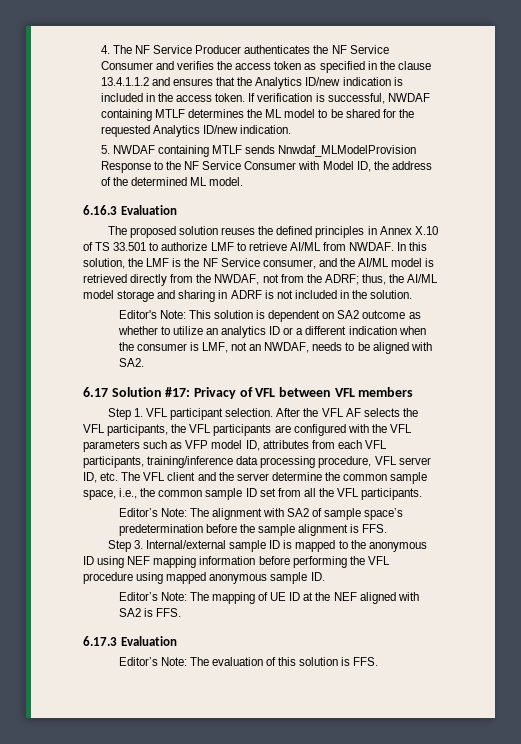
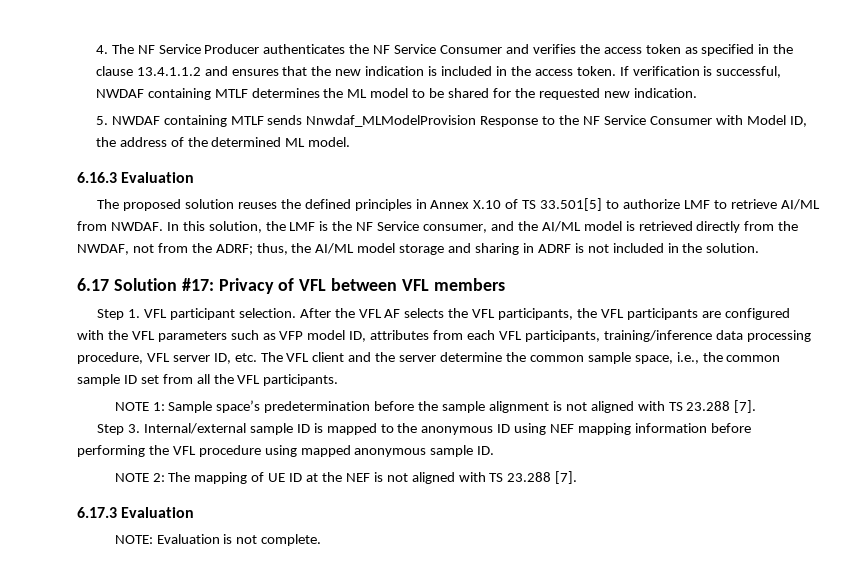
[255,77,341,89] Analytics ID/new -> [335,69,362,76] new
[152,125,239,137] Analytics ID/new -> [603,91,630,98] new
[113,242,147,251] 33.501 -> [540,198,603,211] 33.501[5]
[118,310,421,322] [117,326,426,338] [118,342,432,354] [118,358,144,367] // Editor's Note: This solution is dependent on SA2 outcome as whether to utilize an analytics ID or a different indication when the consumer is LMF, not an NWDAF, needs to be aligned with SA2. -> (760, 248) none
[118,508,362,520] Editor’s Note: The alignment with SA2 of sample -> [114,401,213,413] NOTE 1: Sample
[362,524,388,533] FFS. -> [565,400,757,413] not aligned with TS 23.288 [7].
[118,592,187,601] Editor’s Note: -> [114,473,165,482] NOTE 2:
[359,592,419,604] [118,608,181,617] [83,636,177,646] [118,657,379,666] aligned with SA2 is FFS. // 6.17.3 Evaluation // Editor’s Note: The evaluation of this solution is FFS. -> [373,471,578,484] [77,507,195,518] [114,534,322,546] is not aligned with TS 23.288 [7]. // 6.17.3 Evaluation // NOTE: Evaluation is not complete.

